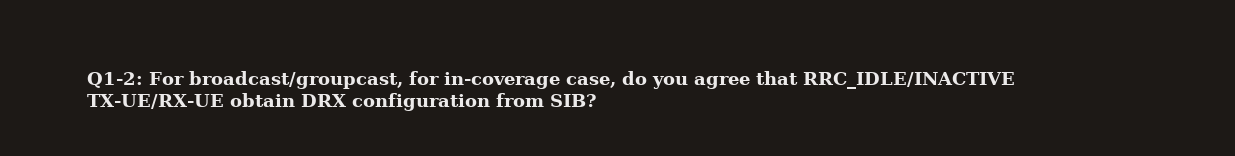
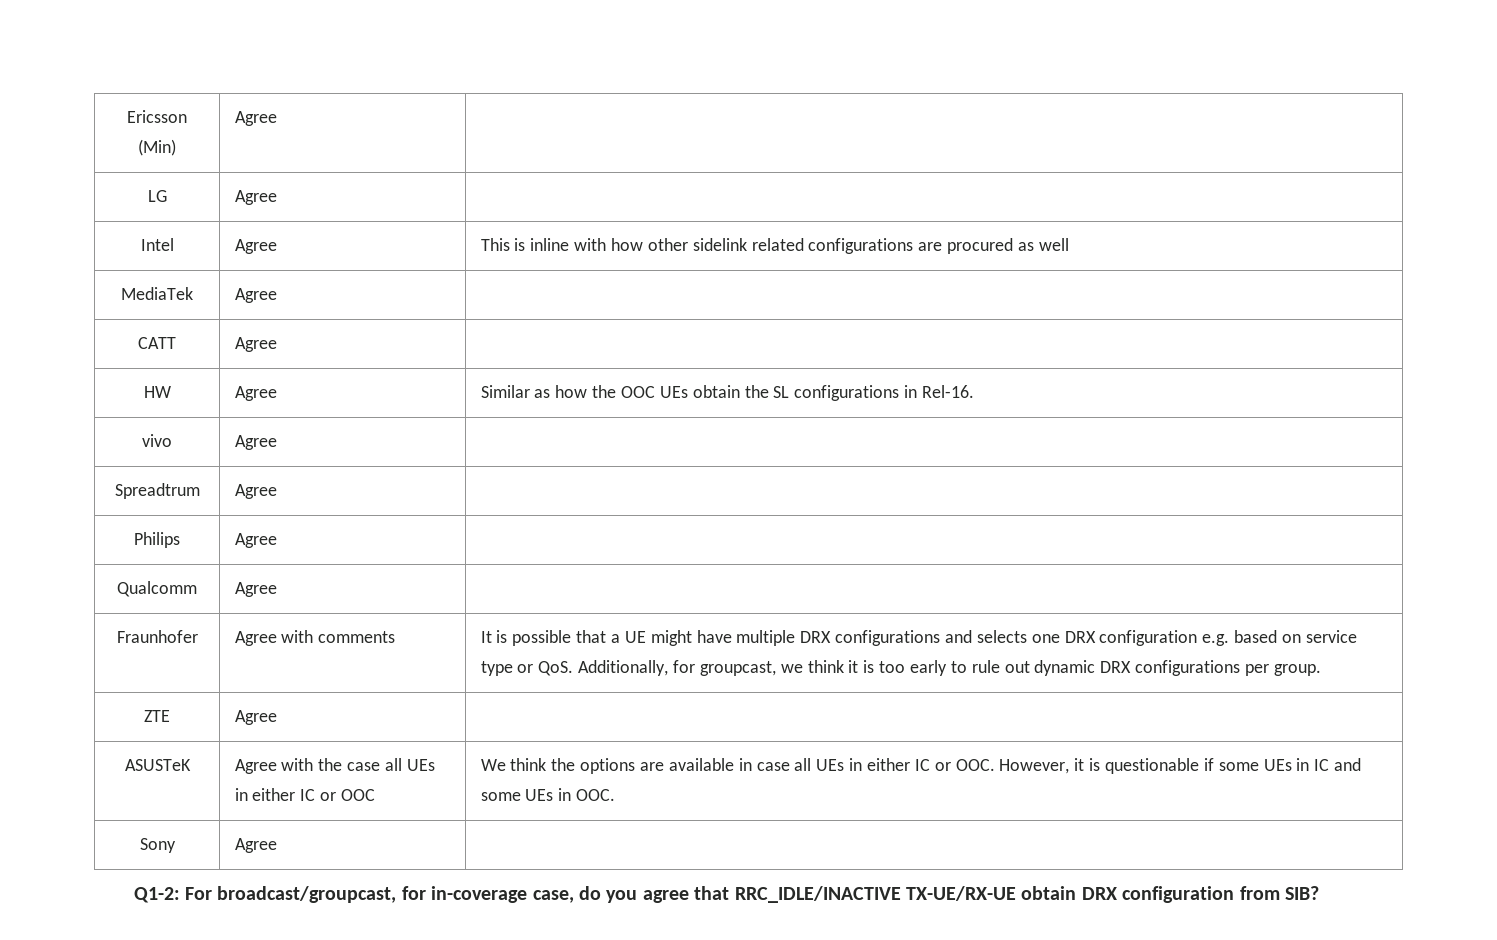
(87, 80) none -> [127,110,187,123] [138,139,176,156] [234,111,277,126] [147,190,167,202] [234,190,277,205] [140,238,174,251] [234,239,277,254] [480,238,1069,254] [121,287,193,300] [234,288,277,303] [138,337,176,349] [234,337,277,352] [143,386,171,398] [234,386,277,401] [480,385,975,401] [142,434,172,447] [234,435,277,450] [114,483,200,499] [234,484,277,499] [134,532,180,548] [234,533,277,548] [117,581,197,597] [234,582,277,597] [116,630,198,643] [234,630,396,646] [480,630,1357,646] [480,660,1321,676] [144,710,170,722] [234,710,277,725] [124,759,191,771] [234,758,435,774] [234,788,375,801] [480,758,1362,774] [480,788,616,801] [139,838,176,853] [234,838,277,853] Ericsson (Min) | Agree | // LG | Agree | // Intel | Agree | This is inline with how other sidelink related configurations are procured as well // MediaTek | Agree | // CATT | Agree | // HW | Agree | Similar as how the OOC UEs obtain the SL configurations in Rel-16. // vivo | Agree | // Spreadtrum | Agree | // Philips | Agree | // Qualcomm | Agree | // Fraunhofer | Agree with comments | It is possible that a UE might have multiple DRX configurations and selects one DRX configuration e.g. based on service type or QoS. Additionally, for groupcast, we think it is too early to rule out dynamic DRX configurations per group. // ZTE | Agree | // ASUSTeK | Agree with the case all UEs in either IC or OOC | We think the options are available in case all UEs in either IC or OOC. However, it is questionable if some UEs in IC and some UEs in OOC. // Sony | Agree | //

